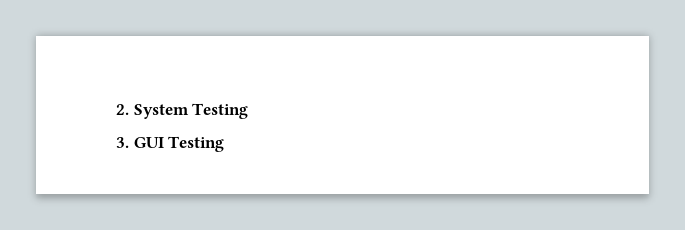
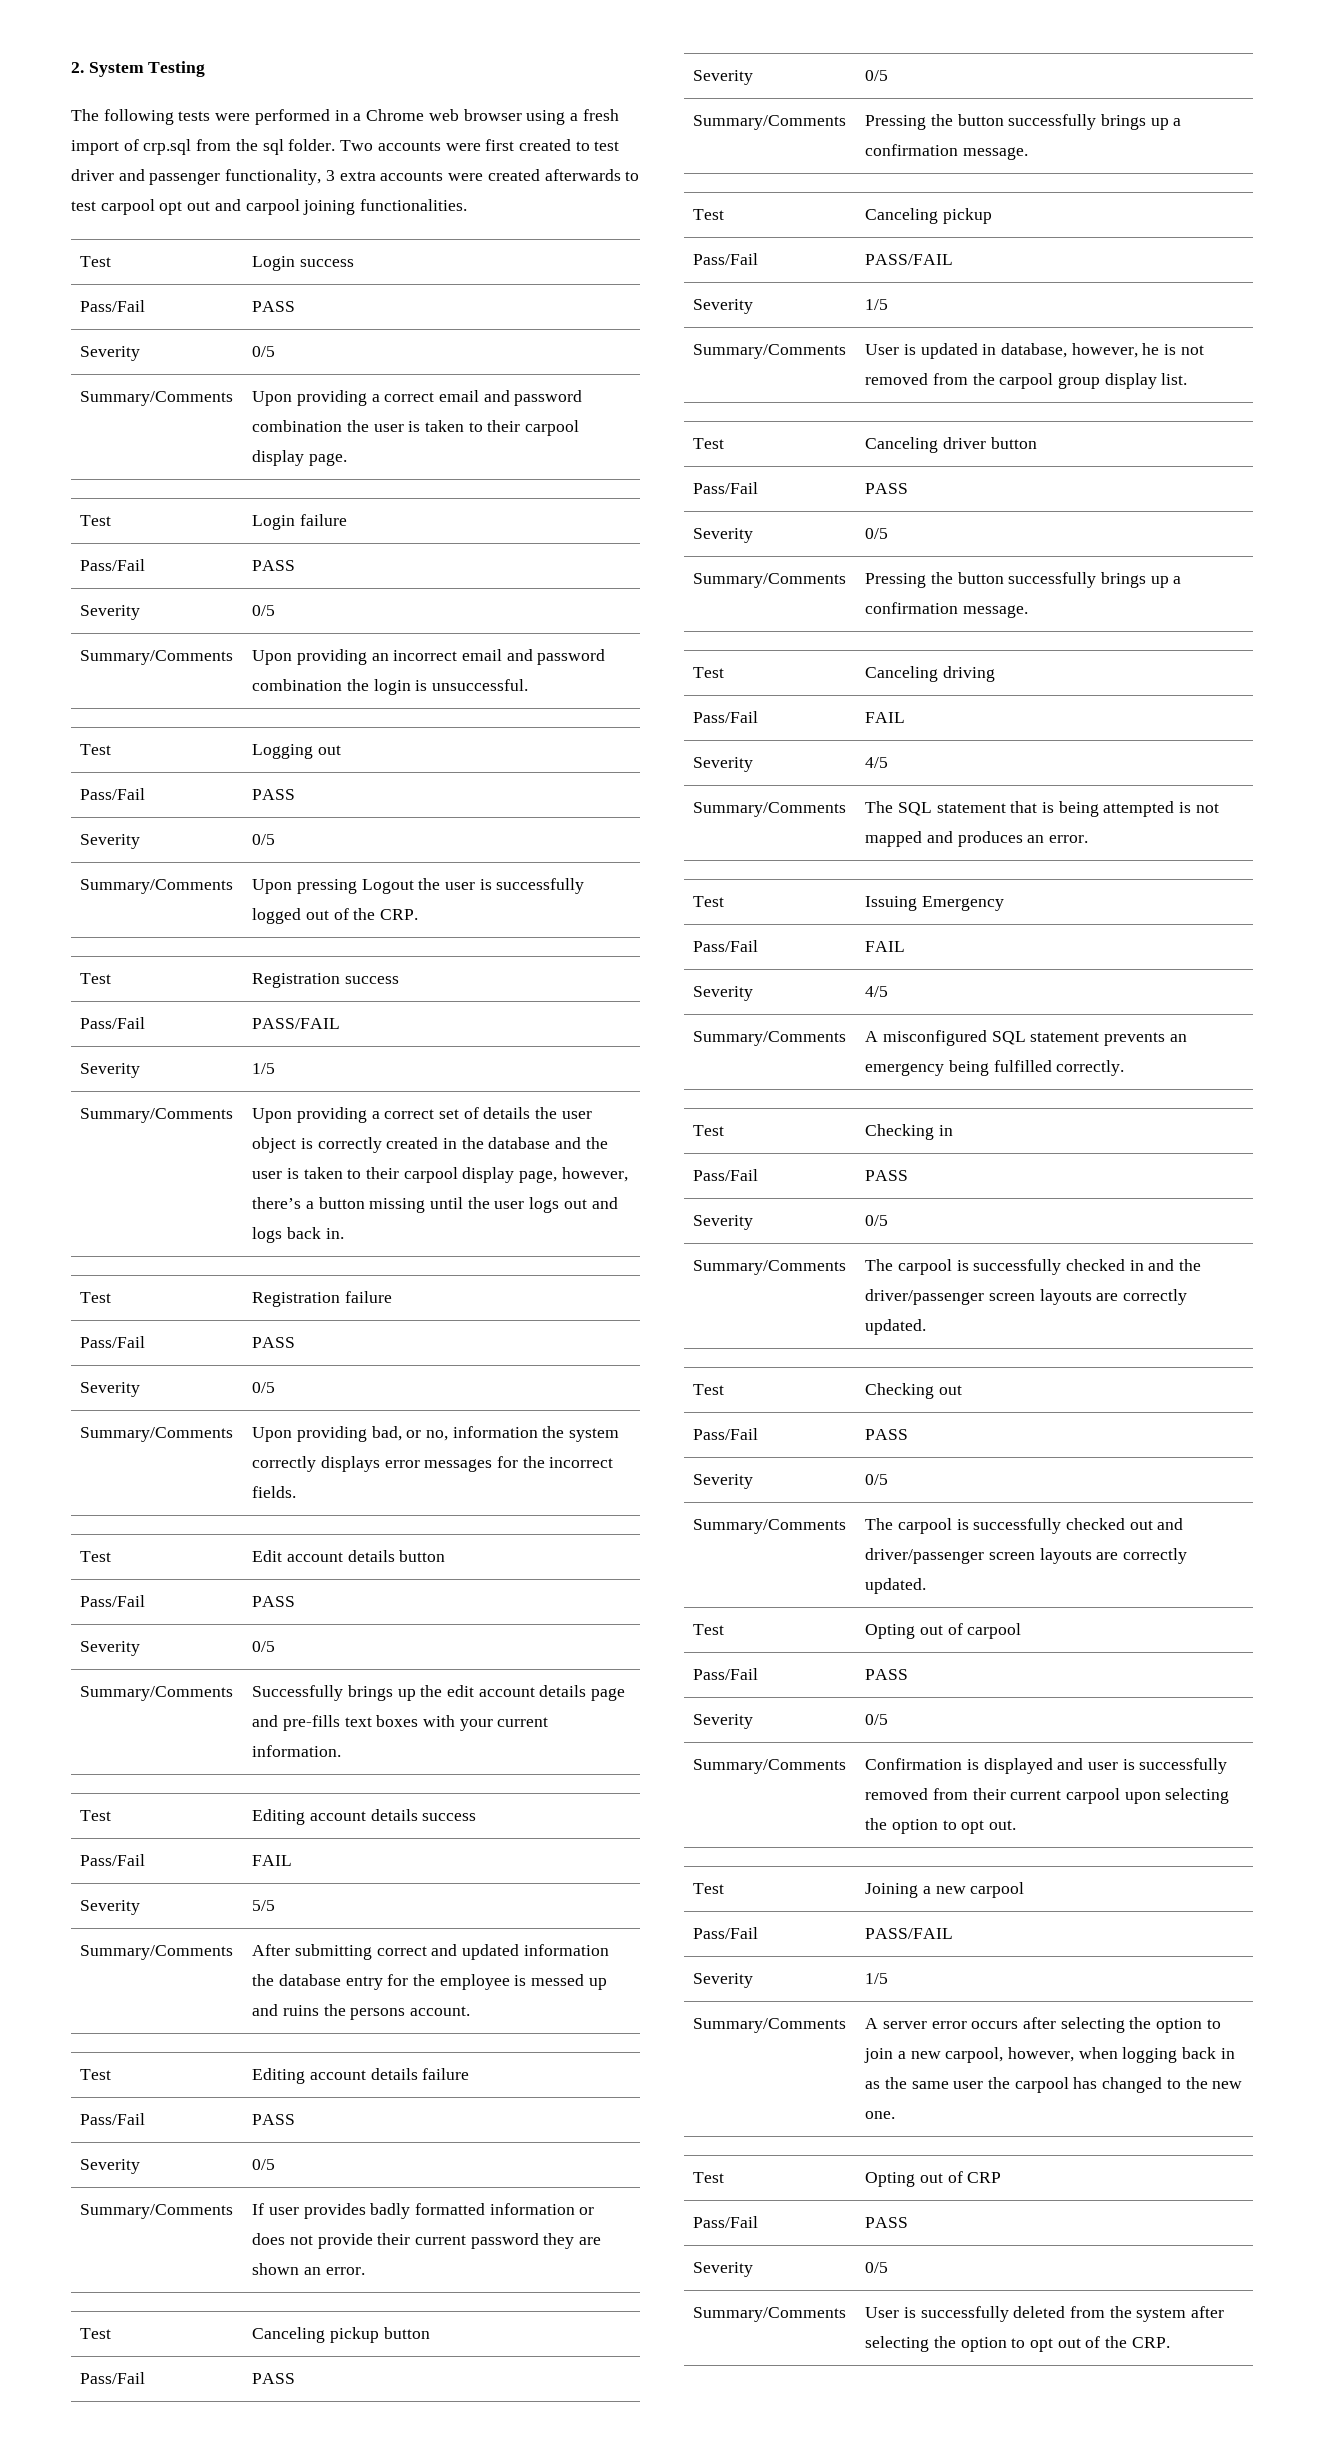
[116,136,225,152] 3. GUI Testing -> [71,109,619,125] [71,139,620,155] [71,169,640,185] [71,199,468,215] [80,256,112,267] [252,256,354,271] [80,300,146,312] [252,301,296,312] [80,346,141,361] [252,346,276,357] [80,391,234,406] [252,390,583,406] [252,420,580,436] [252,450,347,466] [80,515,112,526] [252,514,347,530] [80,559,146,571] [252,560,296,571] [80,605,141,620] [252,605,276,616] [80,650,234,665] [252,649,606,665] [252,679,529,695] [80,744,112,755] [252,744,341,759] [80,788,146,800] [252,789,296,800] [80,834,141,849] [252,834,276,845] [80,879,234,894] [252,878,585,894] [252,908,419,924] [80,973,112,984] [252,973,399,988] [80,1017,146,1029] [252,1018,341,1029] [80,1063,141,1078] [252,1063,276,1074] [80,1108,234,1123] [252,1107,592,1123] [252,1137,608,1153] [252,1167,628,1183] [252,1197,618,1213] [252,1227,344,1243] [80,1292,112,1303] [252,1291,392,1307] [80,1336,146,1348] [252,1337,296,1348] [80,1382,141,1397] [252,1382,276,1393] [80,1427,234,1442] [252,1426,620,1442] [252,1456,614,1472] [252,1486,297,1498] [80,1551,112,1562] [252,1550,446,1562] [80,1595,146,1607] [252,1596,296,1607] [80,1641,141,1656] [252,1641,276,1652] [80,1686,234,1701] [252,1685,626,1701] [252,1715,549,1731] [252,1745,342,1757] [80,1810,112,1821] [252,1809,477,1825] [80,1854,146,1866] [252,1855,293,1866] [80,1900,141,1915] [252,1900,276,1911] [80,1945,234,1960] [252,1944,609,1960] [252,1974,607,1990] [252,2004,471,2020] [80,2069,112,2080] [252,2068,470,2084] [80,2113,146,2125] [252,2114,296,2125] [80,2159,141,2174] [252,2159,276,2170] [80,2204,234,2219] [252,2203,595,2219] [252,2233,602,2249] [252,2263,365,2275] [80,2328,112,2339] [252,2327,430,2343] [80,2372,146,2384] [252,2373,296,2384] [693,70,754,85] [865,70,889,81] [693,115,847,130] [865,114,1182,130] [865,144,1028,160] [693,209,725,220] [865,208,992,224] [693,253,759,265] [865,254,954,265] [693,299,754,314] [865,299,889,310] [693,344,847,359] [865,343,1204,359] [865,373,1188,389] [693,438,725,449] [865,437,1037,453] [693,482,759,494] [865,483,909,494] [693,528,754,543] [865,528,889,539] [693,573,847,588] [865,572,1182,588] [865,602,1028,618] [693,667,725,678] [865,666,995,682] [693,711,759,723] [865,712,906,723] [693,757,754,772] [865,757,889,768] [693,802,847,817] [865,801,1219,817] [865,831,1089,847] [693,896,725,907] [865,896,1004,911] [693,940,759,952] [865,941,906,952] [693,986,754,1001] [865,986,889,997] [693,1031,847,1046] [865,1030,1187,1046] [865,1060,1125,1076] [693,1125,725,1136] [865,1124,953,1140] [693,1169,759,1181] [865,1170,909,1181] [693,1215,754,1230] [865,1215,889,1226] [693,1260,847,1275] [865,1259,1202,1275] [865,1289,1188,1305] [865,1319,927,1335] [693,1384,725,1395] [865,1383,962,1399] [693,1428,759,1440] [865,1429,909,1440] [693,1474,754,1489] [865,1474,889,1485] [693,1519,847,1534] [865,1518,1184,1534] [865,1548,1188,1564] [865,1578,927,1594] [693,1624,725,1635] [865,1623,1022,1639] [693,1668,759,1680] [865,1669,909,1680] [693,1714,754,1729] [865,1714,889,1725] [693,1759,847,1774] [865,1758,1228,1774] [865,1788,1230,1804] [865,1818,1017,1834] [693,1883,725,1894] [865,1882,1025,1898] [693,1927,759,1939] [865,1928,954,1939] [693,1973,754,1988] [865,1973,889,1984] [693,2018,847,2033] [865,2017,1221,2033] [864,2047,1235,2063] [865,2077,1243,2093] [865,2111,896,2119] [693,2172,725,2183] [865,2171,1002,2187] [693,2216,759,2228] [865,2217,909,2228] [693,2262,754,2277] [865,2262,889,2273] [693,2307,847,2322] [865,2306,1225,2322] [865,2336,1170,2352] The following tests were performed in a Chrome web browser using a fresh import of crp.sql from the sql folder. Two accounts were first created to test driver and passenger functionality, 3 extra accounts were created afterwards to test carpool opt out and carpool joining functionalities. // Test | Login success // Pass/Fail | PASS // Severity | 0/5 // Summary/Comments | Upon providing a correct email and password combination the user is taken to their carpool display page. // Test | Login failure // Pass/Fail | PASS // Severity | 0/5 // Summary/Comments | Upon providing an incorrect email and password combination the login is unsuccessful. // Test | Logging out // Pass/Fail | PASS // Severity | 0/5 // Summary/Comments | Upon pressing Logout the user is successfully logged out of the CRP. // Test | Registration success // Pass/Fail | PASS/FAIL // Severity | 1/5 // Summary/Comments | Upon providing a correct set of details the user object is correctly created in the database and the user is taken to their carpool display page, however, there’s a button missing until the user logs out and logs back in. // Test | Registration failure // Pass/Fail | PASS // Severity | 0/5 // Summary/Comments | Upon providing bad, or no, information the system correctly displays error messages for the incorrect fields. // Test | Edit account details button // Pass/Fail | PASS // Severity | 0/5 // Summary/Comments | Successfully brings up the edit account details page and pre-fills text boxes with your current information. // Test | Editing account details success // Pass/Fail | FAIL // Severity | 5/5 // Summary/Comments | After submitting correct and updated information the database entry for the employee is messed up and ruins the persons account. // Test | Editing account details failure // Pass/Fail | PASS // Severity | 0/5 // Summary/Comments | If user provides badly formatted information or does not provide their current password they are shown an error. // Test | Canceling pickup button // Pass/Fail | PASS // Severity | 0/5 // Summary/Comments | Pressing the button successfully brings up a confirmation message. // Test | Canceling pickup // Pass/Fail | PASS/FAIL // Severity | 1/5 // Summary/Comments | User is updated in database, however, he is not removed from the carpool group display list. // Test | Canceling driver button // Pass/Fail | PASS // Severity | 0/5 // Summary/Comments | Pressing the button successfully brings up a confirmation message. // Test | Canceling driving // Pass/Fail | FAIL // Severity | 4/5 // Summary/Comments | The SQL statement that is being attempted is not mapped and produces an error. // Test | Issuing Emergency // Pass/Fail | FAIL // Severity | 4/5 // Summary/Comments | A misconfigured SQL statement prevents an emergency being fulfilled correctly. // Test | Checking in // Pass/Fail | PASS // Severity | 0/5 // Summary/Comments | The carpool is successfully checked in and the driver/passenger screen layouts are correctly updated. // Test | Checking out // Pass/Fail | PASS // Severity | 0/5 // Summary/Comments | The carpool is successfully checked out and driver/passenger screen layouts are correctly updated. // Test | Opting out of carpool // Pass/Fail | PASS // Severity | 0/5 // Summary/Comments | Confirmation is displayed and user is successfully removed from their current carpool upon selecting the option to opt out. // Test | Joining a new carpool // Pass/Fail | PASS/FAIL // Severity | 1/5 // Summary/Comments | A server error occurs after selecting the option to join a new carpool, however, when logging back in as the same user the carpool has changed to the new one. // Test | Opting out of CRP // Pass/Fail | PASS // Severity | 0/5 // Summary/Comments | User is successfully deleted from the system after selecting the option to opt out of the CRP.

